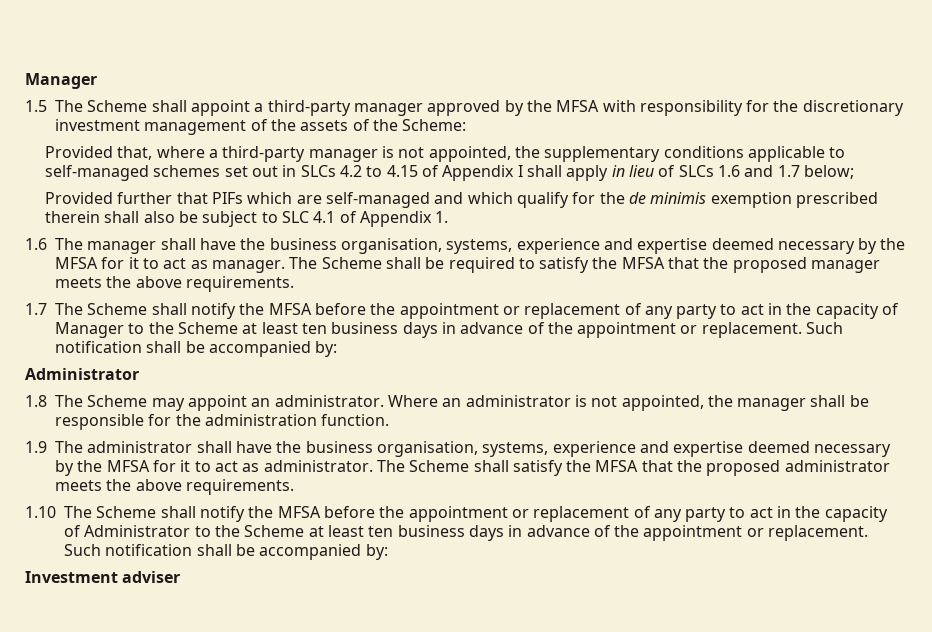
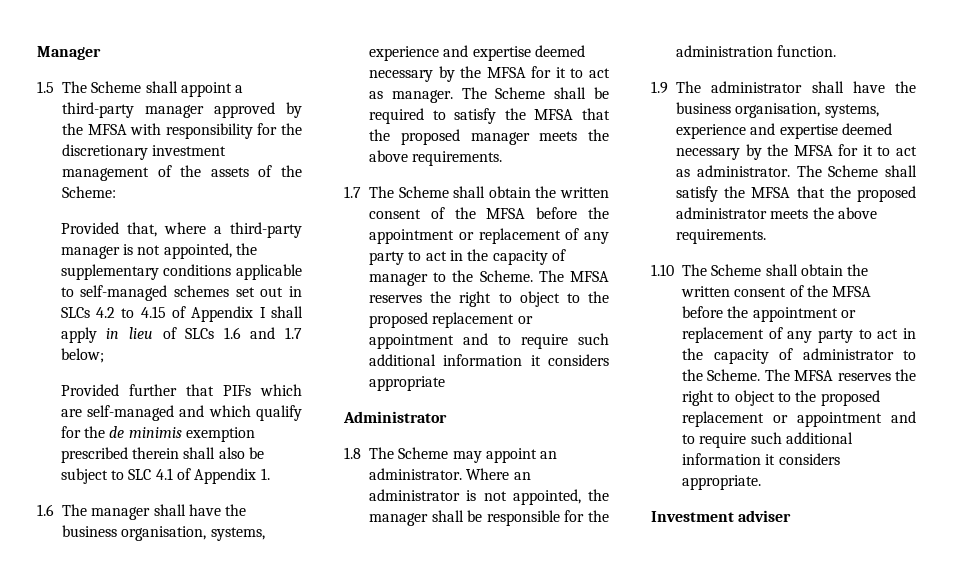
[190,303,236,319] notify -> [488,186,609,198] [369,207,445,219] obtain the written consent of
[55,322,844,338] [55,341,338,357] Manager to the Scheme at least ten business days in advance of the appointment or replacement. Such notification shall be accompanied by: -> [369,270,609,286] [369,291,609,307] [369,312,533,328] [369,333,609,349] [369,354,609,366] [369,376,445,391] manager to the Scheme. The MFSA reserves the right to object to the proposed replacement or appointment and to require such additional information it considers appropriate
[199,506,245,522] notify -> [800,264,869,276] [681,285,804,297] obtain the written consent of
[84,525,869,541] [64,544,388,560] Administrator to the Scheme at least ten business days in advance of the appointment or replacement. Such notification shall be accompanied by: -> [802,348,916,360] [682,369,916,381] [682,390,880,406] [682,411,916,427] [682,432,853,448] [682,453,840,465] [682,475,761,490] administrator to the Scheme. The MFSA reserves the right to object to the proposed replacement or appointment and to require such additional information it considers appropriate.

